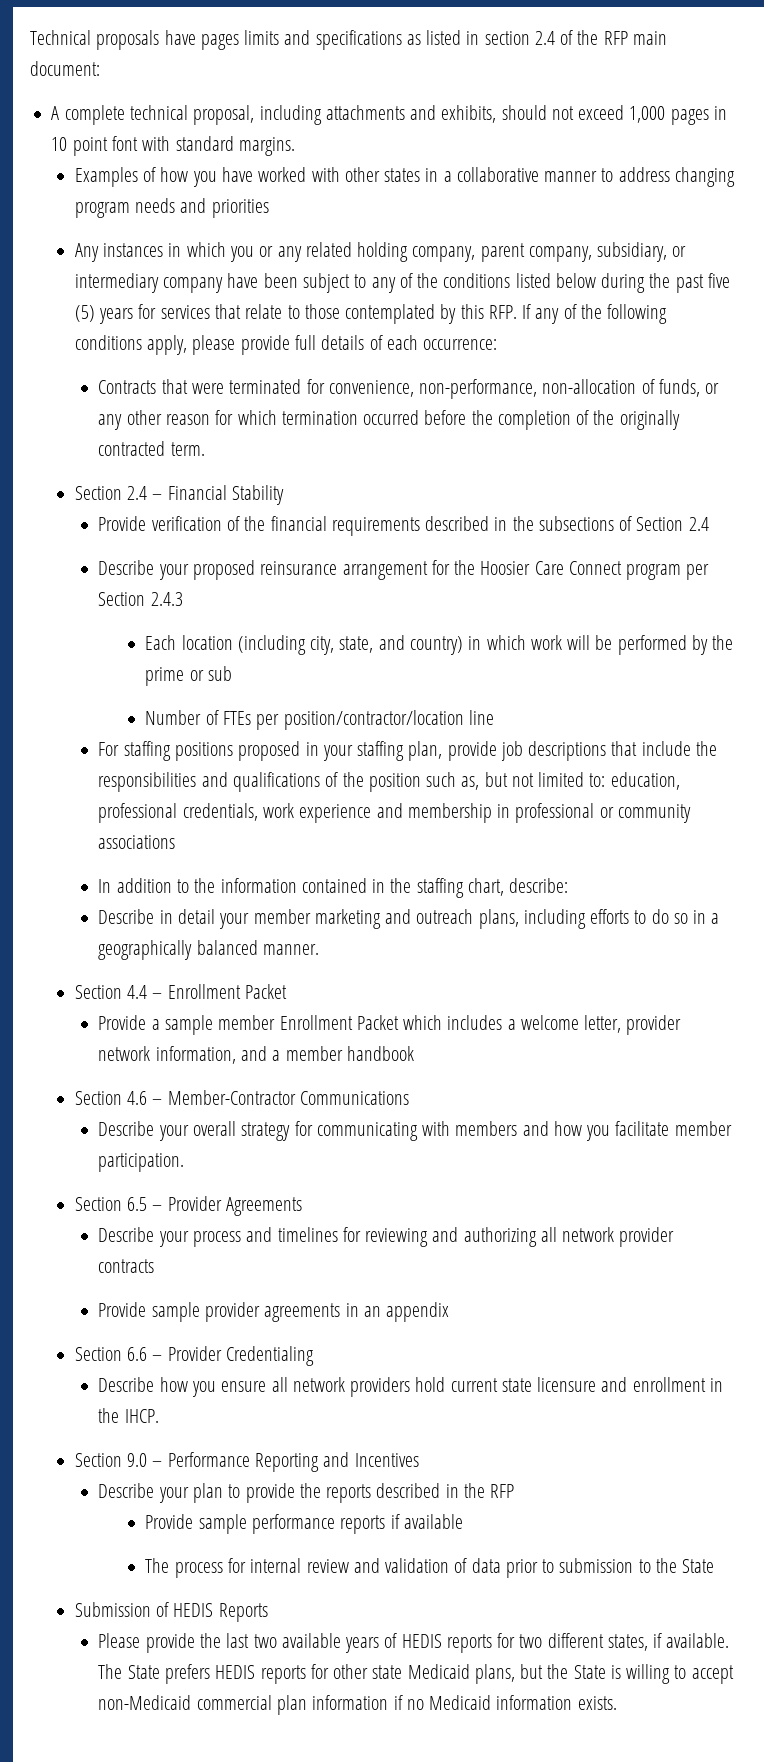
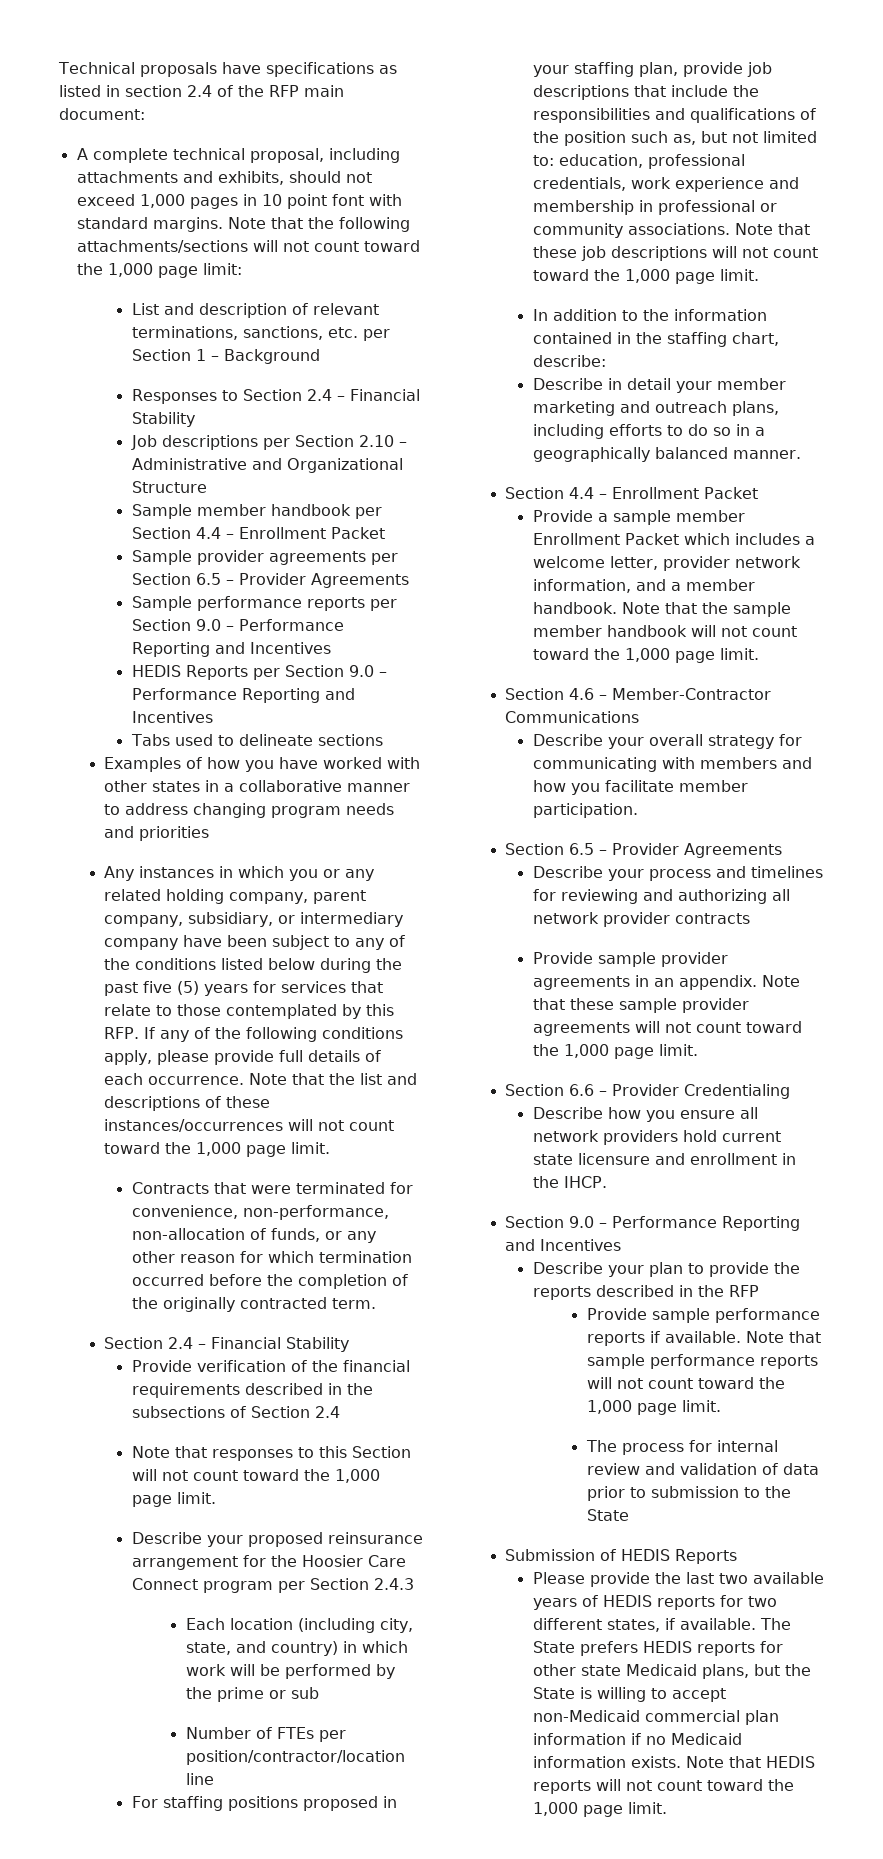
[200,30,311,50] pages limits and -> (261, 68) none
(295, 146) none -> [227,217,410,232] [76,240,420,253] [76,263,242,278] [131,303,379,318] [131,326,390,341] [131,349,320,364] [131,389,420,404] [131,412,195,427] [130,435,407,450] [131,458,403,473] [131,481,207,493] [131,504,382,519] [131,527,385,539] [131,550,398,565] [131,573,409,588] [131,596,397,611] [131,619,344,631] [131,642,331,657] [131,665,387,680] [131,688,355,703] [131,711,213,723] [130,734,383,746] Note that the following attachments/sections will not count toward the 1,000 page limit: // List and description of relevant terminations, sanctions, etc. per Section 1 – Background // Responses to Section 2.4 – Financial Stability // Job descriptions per Section 2.10 – Administrative and Organizational Structure // Sample member handbook per Section 4.4 – Enrollment Packet // Sample provider agreements per Section 6.5 – Provider Agreements // Sample performance reports per Section 9.0 – Performance Reporting and Incentives // HEDIS Reports per Section 9.0 – Performance Reporting and Incentives // Tabs used to delineate sections
[423,339,498,350] occurrence: -> [148,1073,418,1085] [104,1096,271,1111] [104,1119,395,1132] [104,1142,331,1157] occurrence. Note that the list and descriptions of these instances/occurrences will not count toward the 1,000 page limit.
(709, 524) none -> [131,1446,411,1461] [131,1469,380,1483] [131,1492,216,1507] // Note that responses to this Section will not count toward the 1,000 page limit.
[98,835,176,849] associations -> [627,223,810,235] [532,246,818,261] [532,269,759,284] associations. Note that these job descriptions will not count toward the 1,000 page limit.
[346,1046,414,1061] handbook -> [532,602,791,617] [532,625,797,637] [532,648,759,663] handbook. Note that the sample member handbook will not count toward the 1,000 page limit.
[386,1302,450,1322] appendix -> [678,975,800,990] [532,998,749,1013] [532,1021,802,1036] [532,1044,698,1059] appendix. Note that these sample provider agreements will not count toward the 1,000 page limit.
[403,1514,463,1529] available -> [664,1331,821,1343] [586,1354,818,1369] [586,1377,785,1389] [586,1400,721,1415] available. Note that sample performance reports will not count toward the 1,000 page limit.
(617, 1703) none -> [685,1756,815,1768] [532,1779,794,1794] [532,1802,667,1817] Note that HEDIS reports will not count toward the 1,000 page limit.

